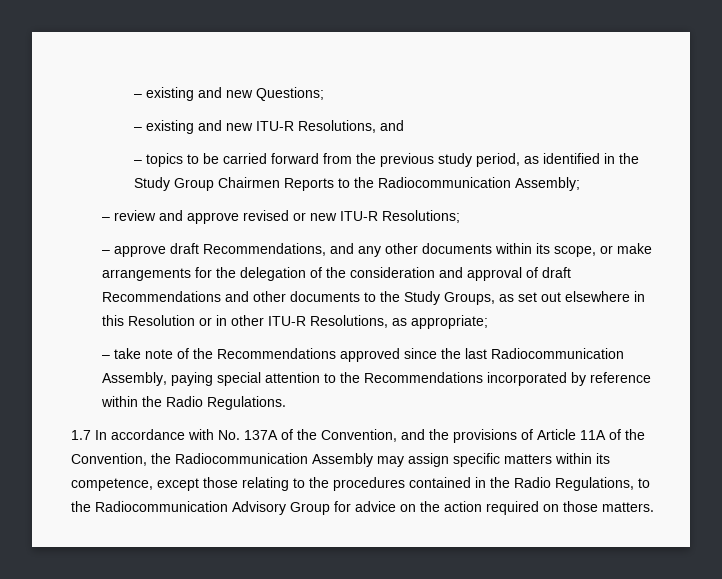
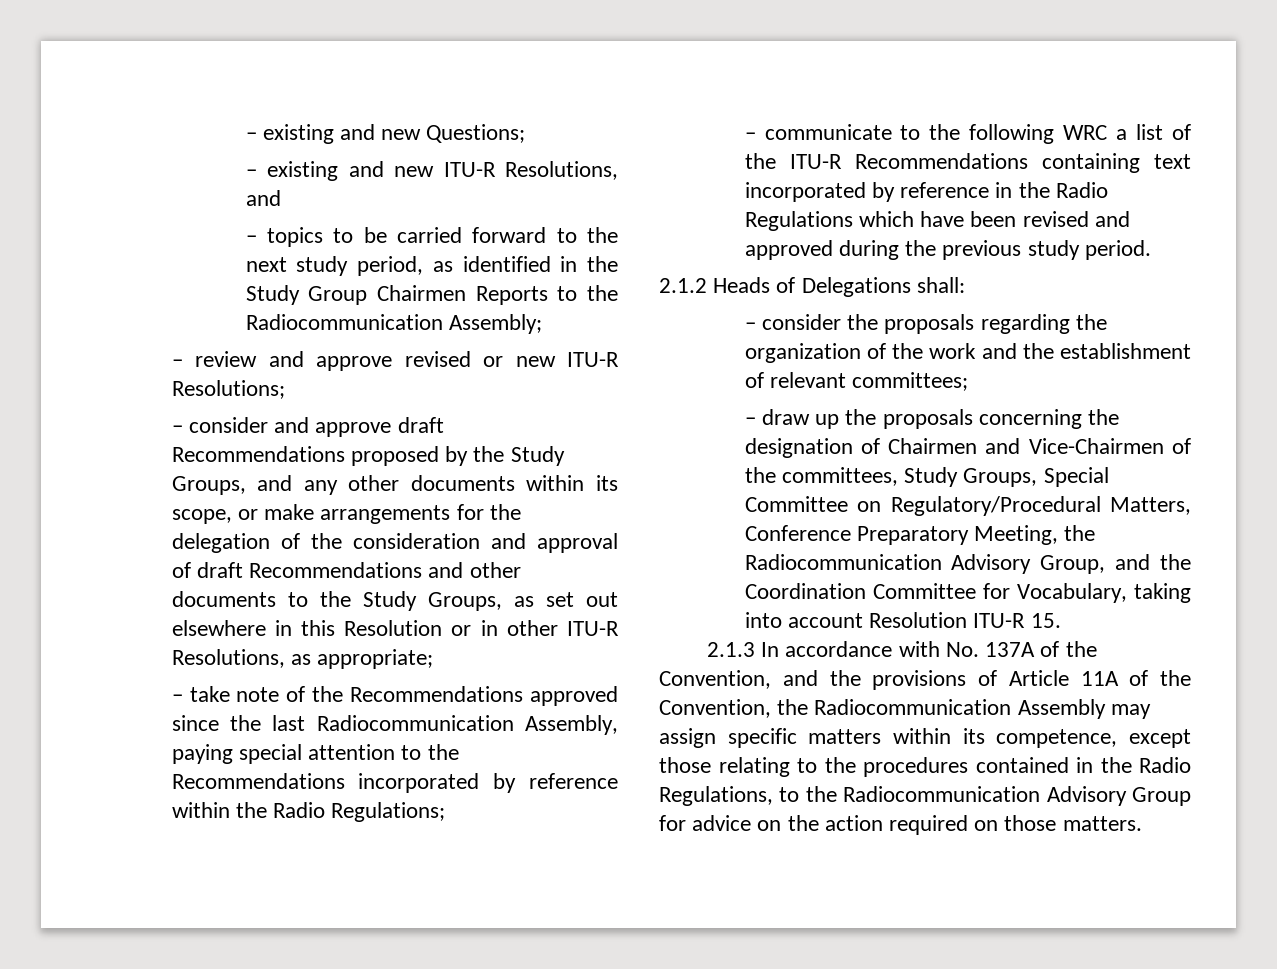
[322,153,434,167] from the previous -> [556,227,618,243] [245,257,287,272] to the next
[114,243,327,257] approve draft Recommendations, -> [188,417,444,437] [171,446,565,466] [171,476,246,495] consider and approve draft Recommendations proposed by the Study Groups,
[207,396,287,410] [71,430,91,440] Regulations. // 1.7 -> [331,802,446,822] [744,124,1191,144] [744,153,1191,173] [744,182,1108,202] [744,211,1130,231] [744,240,1151,260] [659,277,965,297] [744,314,1107,334] [744,343,1191,363] [744,372,969,391] [744,409,1119,429] [744,438,1191,458] [744,467,1109,487] [744,496,1191,516] [744,525,1096,545] [744,554,1191,574] [744,583,1191,603] [744,612,1061,628] [707,642,756,657] Regulations; // – communicate to the following WRC a list of the ITU-R Recommendations containing text incorporated by reference in the Radio Regulations which have been revised and approved during the previous study period. // 2.1.2 Heads of Delegations shall: // – consider the proposals regarding the organization of the work and the establishment of relevant committees; // – draw up the proposals concerning the designation of Chairmen and Vice-Chairmen of the committees, Study Groups, Special Committee on Regulatory/Procedural Matters, Conference Preparatory Meeting, the Radiocommunication Advisory Group, and the Coordination Committee for Vocabulary, taking into account Resolution ITU-R 15. // 2.1.3

